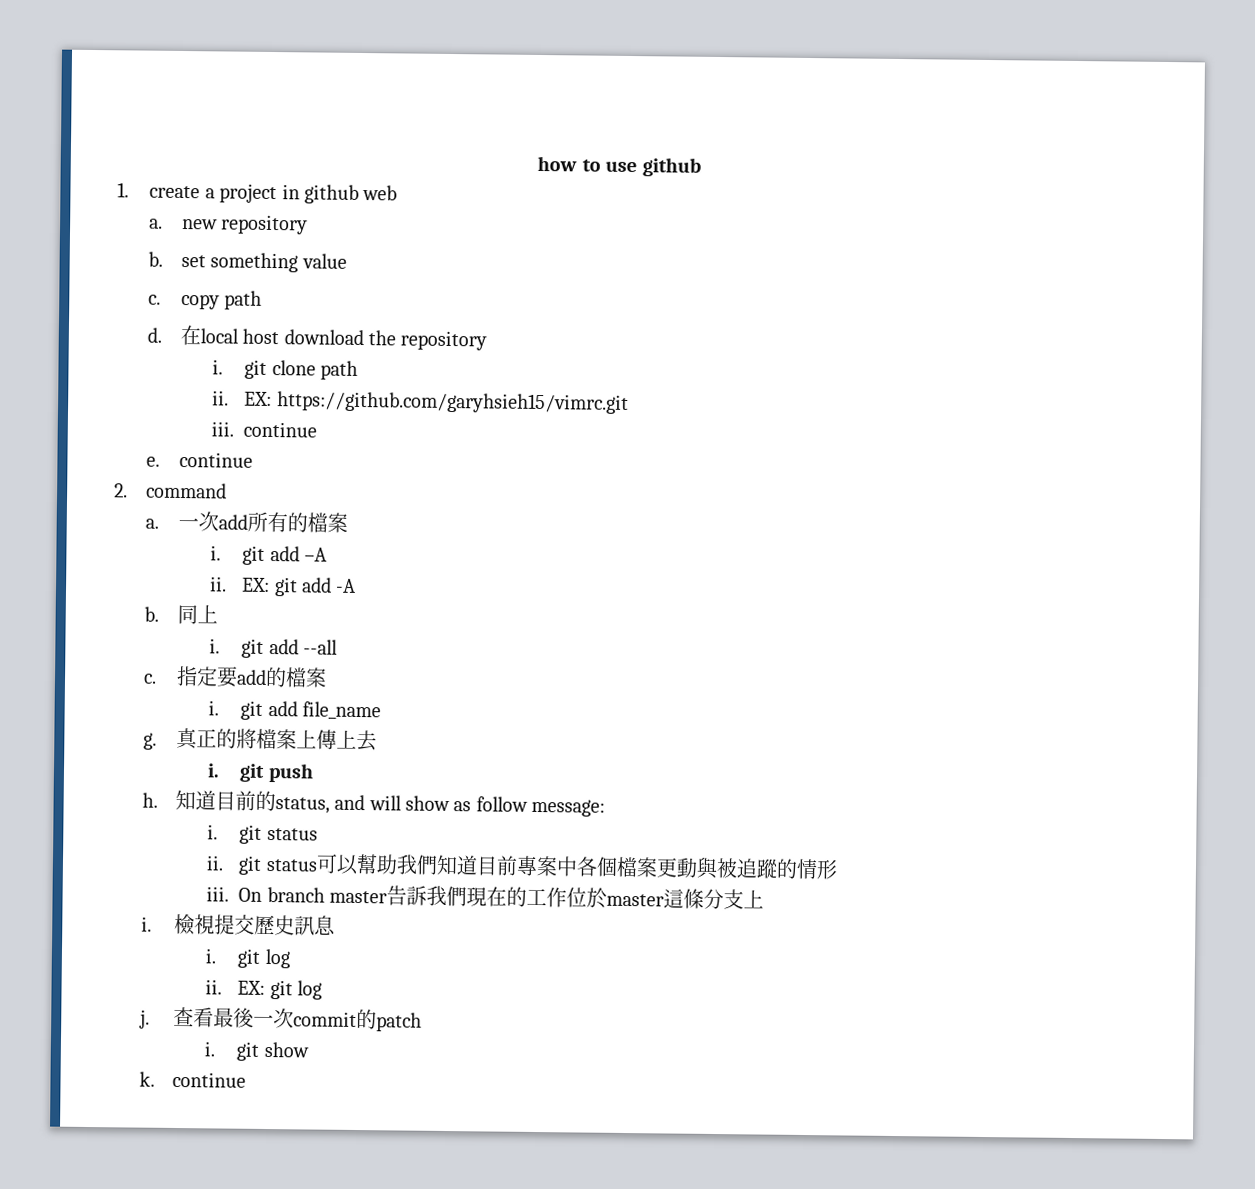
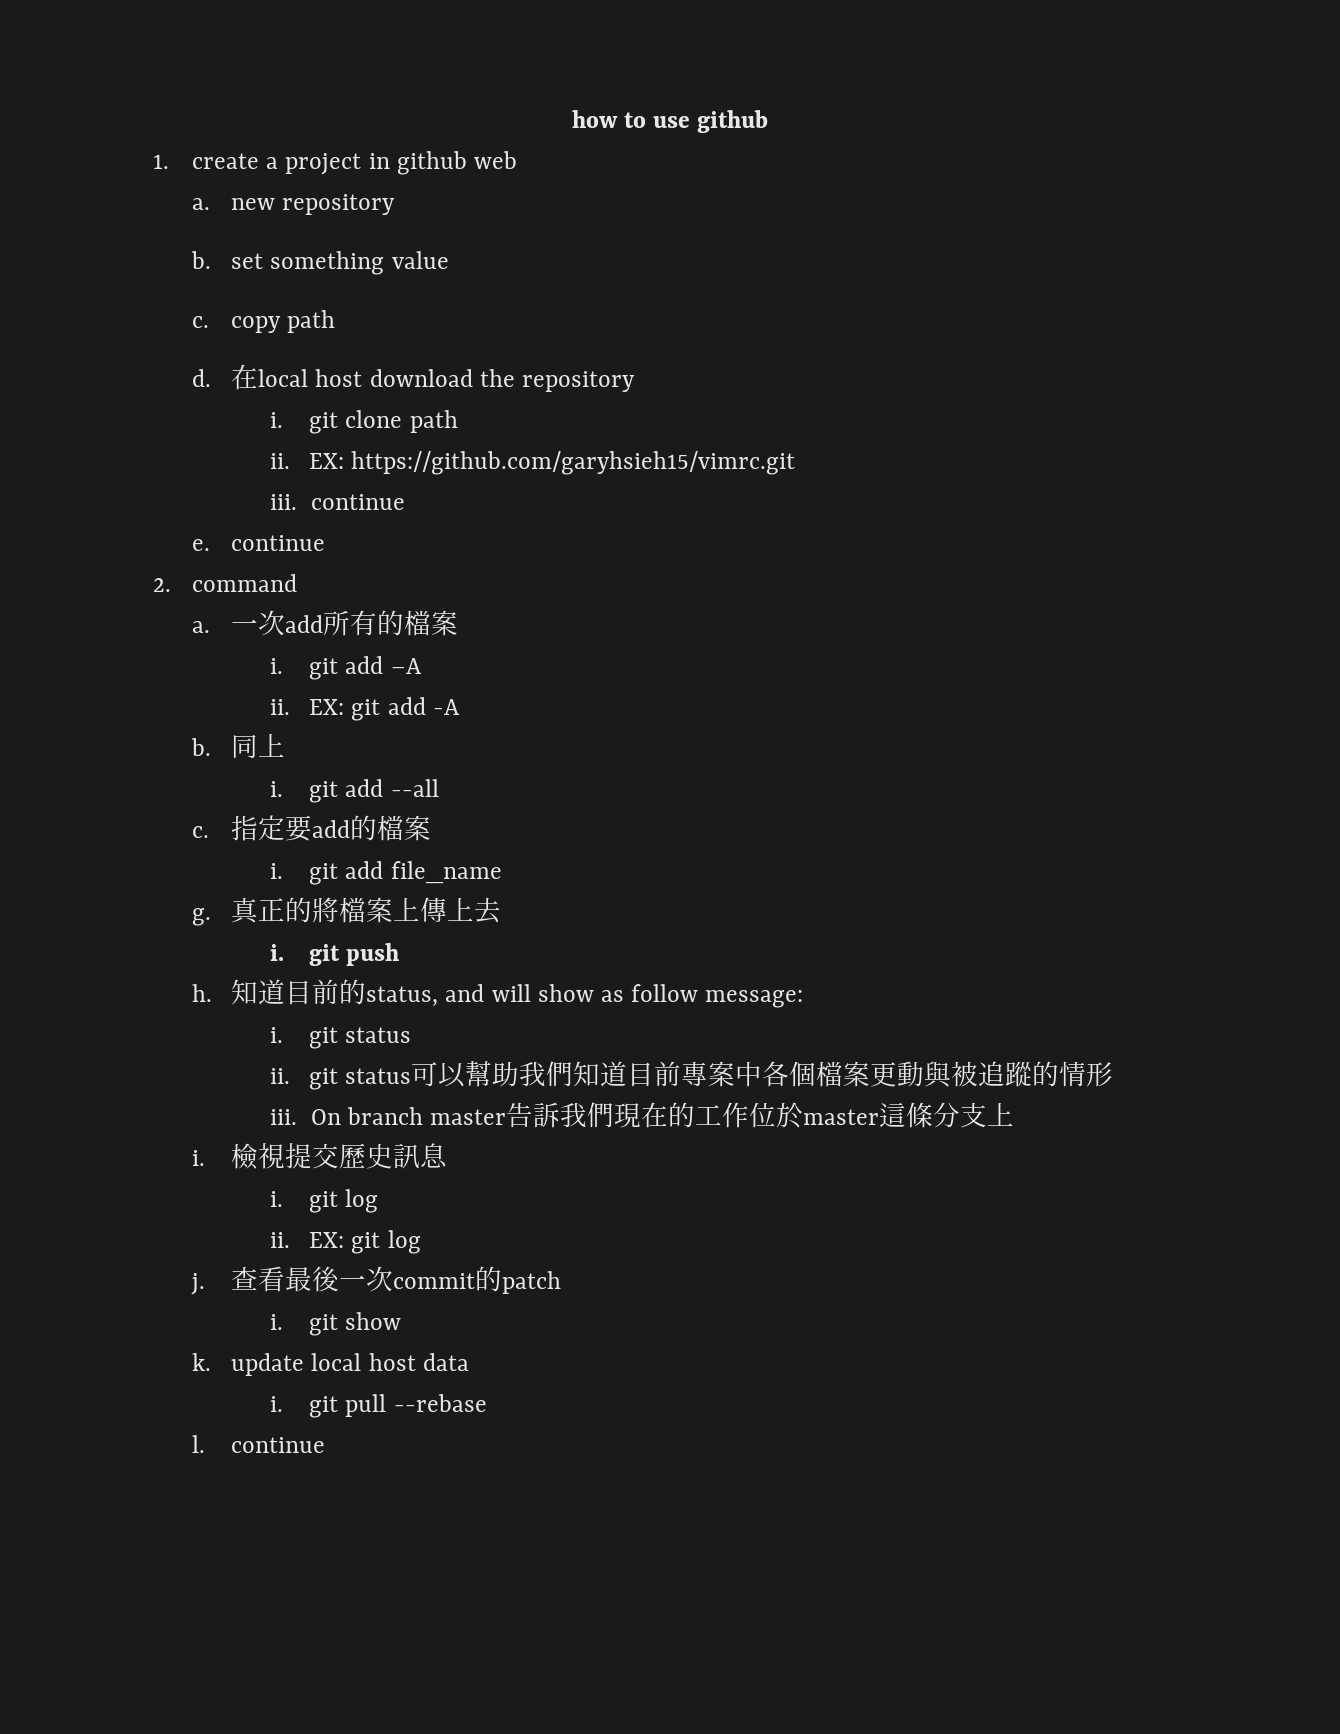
(156, 1079) none -> [231,1353,469,1376] [270,1394,487,1418] [192,1435,206,1453] update local host data // i. git pull --rebase // l.

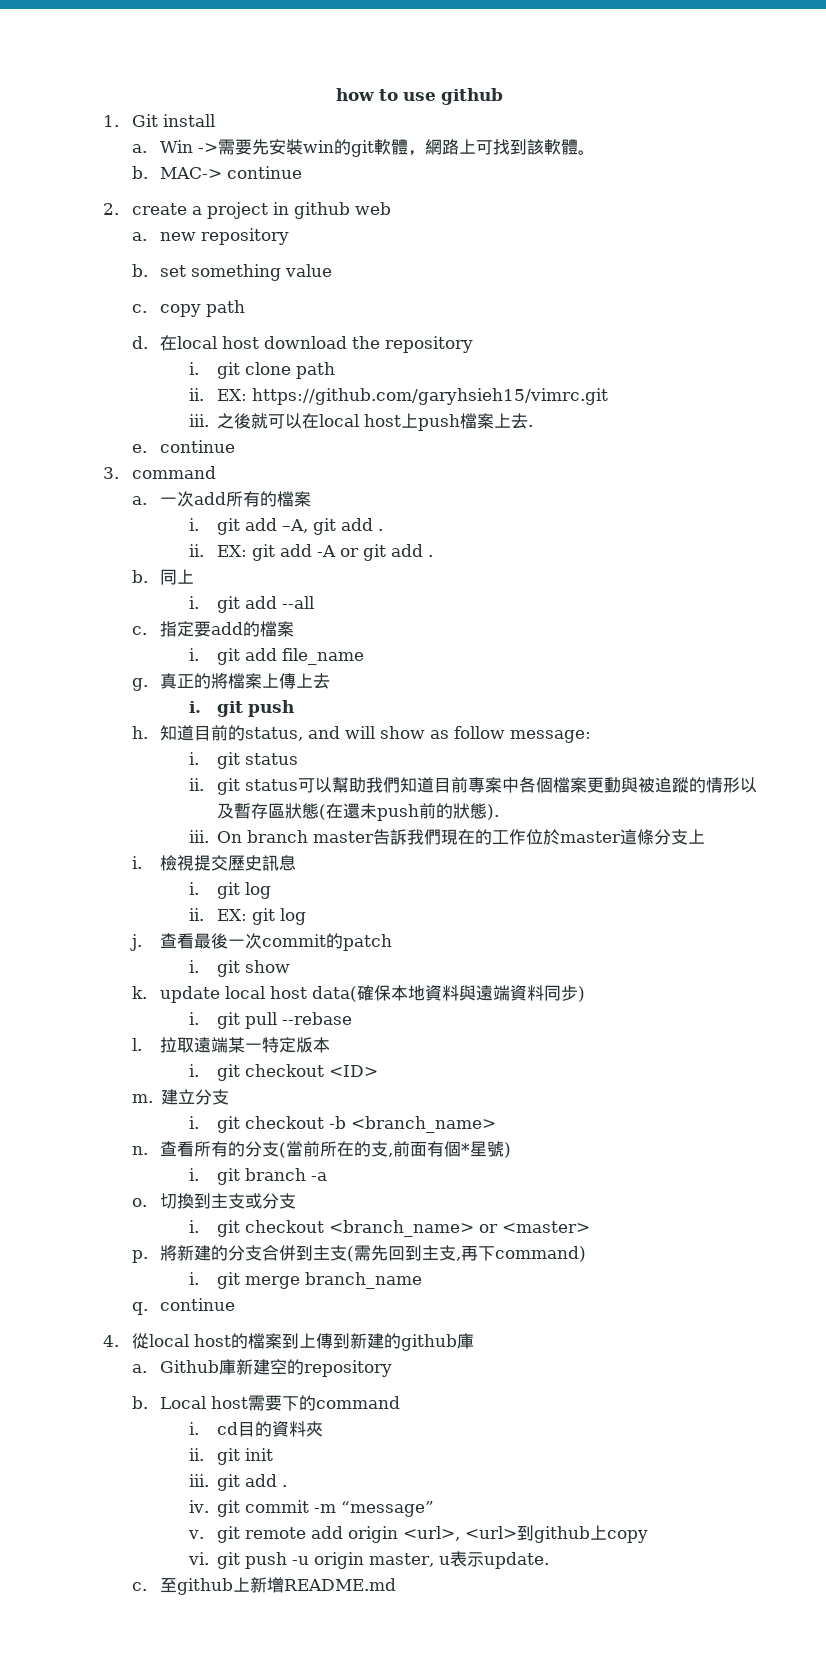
(170, 161) none -> [131,114,215,127] [131,139,596,157] [131,166,303,179] [103,203,120,215] Git install // a. Win ->需要先安裝win的git軟體，網路上可找到該軟體。 // b. MAC-> continue // 2.
[310,494,405,510] continue -> [217,413,534,431] 之後就可以在local host上push檔案上去.
[153,578,172,592] 2. -> [103,467,120,479] 3.
[390,658,422,674] –A -> [282,518,384,535] –A, git add .
(460, 707) none -> [340,544,434,561] or git add .
(1114, 1074) none -> [740,777,758,793] [217,803,500,821] 以及暫存區狀態(在還未push前的狀態).
[422,1353,469,1371] data -> [312,985,586,1002] data(確保本地資料與遠端資料同步)
[231,1437,326,1453] continue -> [160,1037,331,1053] [188,1064,379,1081] [131,1089,230,1105] [188,1116,497,1133] [131,1141,512,1158] [188,1168,328,1185] [131,1193,297,1209] [188,1220,591,1237] [131,1245,587,1263] [188,1272,423,1289] [131,1298,236,1315] [103,1333,474,1351] [131,1359,393,1377] [131,1395,401,1411] [188,1421,324,1437] [188,1448,274,1465] [188,1474,288,1491] [188,1500,435,1517] [187,1525,649,1543] [187,1551,550,1569] [131,1577,397,1595] 拉取遠端某一特定版本 // i. git checkout <ID> // m.建立分支 // i. git checkout -b <branch_name> // n.查看所有的分支(當前所在的支,前面有個*星號) // i. git branch -a // o.切換到主支或分支 // i. git checkout <branch_name> or <master> // p.將新建的分支合併到主支(需先回到主支,再下command) // i. git merge branch_name // q. continue // 4.從local host的檔案到上傳到新建的github庫 // a. Github庫新建空的repository // b. Local host需要下的command // i. cd目的資料夾 // ii. git init // iii. git add . // iv. git commit -m “message” // v. git remote add origin <url>, <url>到github上copy // vi. git push -u origin master, u表示update. // c.至github上新增README.md

